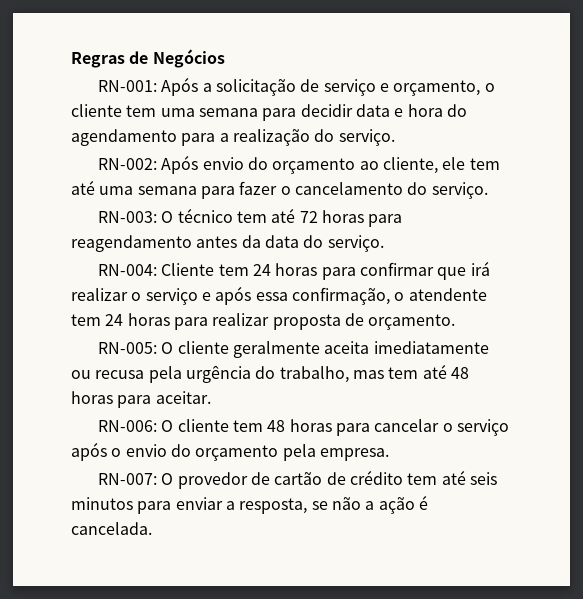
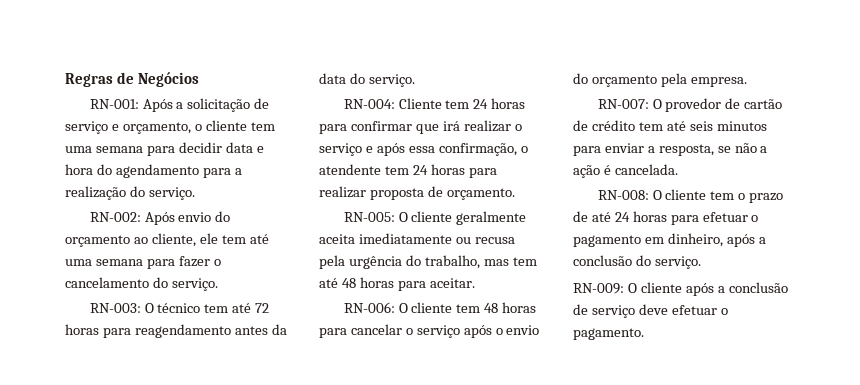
(152, 528) none -> [597,189,784,203] [573,211,759,225] [573,233,766,247] [573,255,701,269] [573,282,788,296] [573,304,728,318] [573,328,644,340] // RN-008: O cliente tem o prazo de até 24 horas para efetuar o pagamento em dinheiro, após a conclusão do serviço. // RN-009: O cliente após a conclusão de serviço deve efetuar o pagamento.

